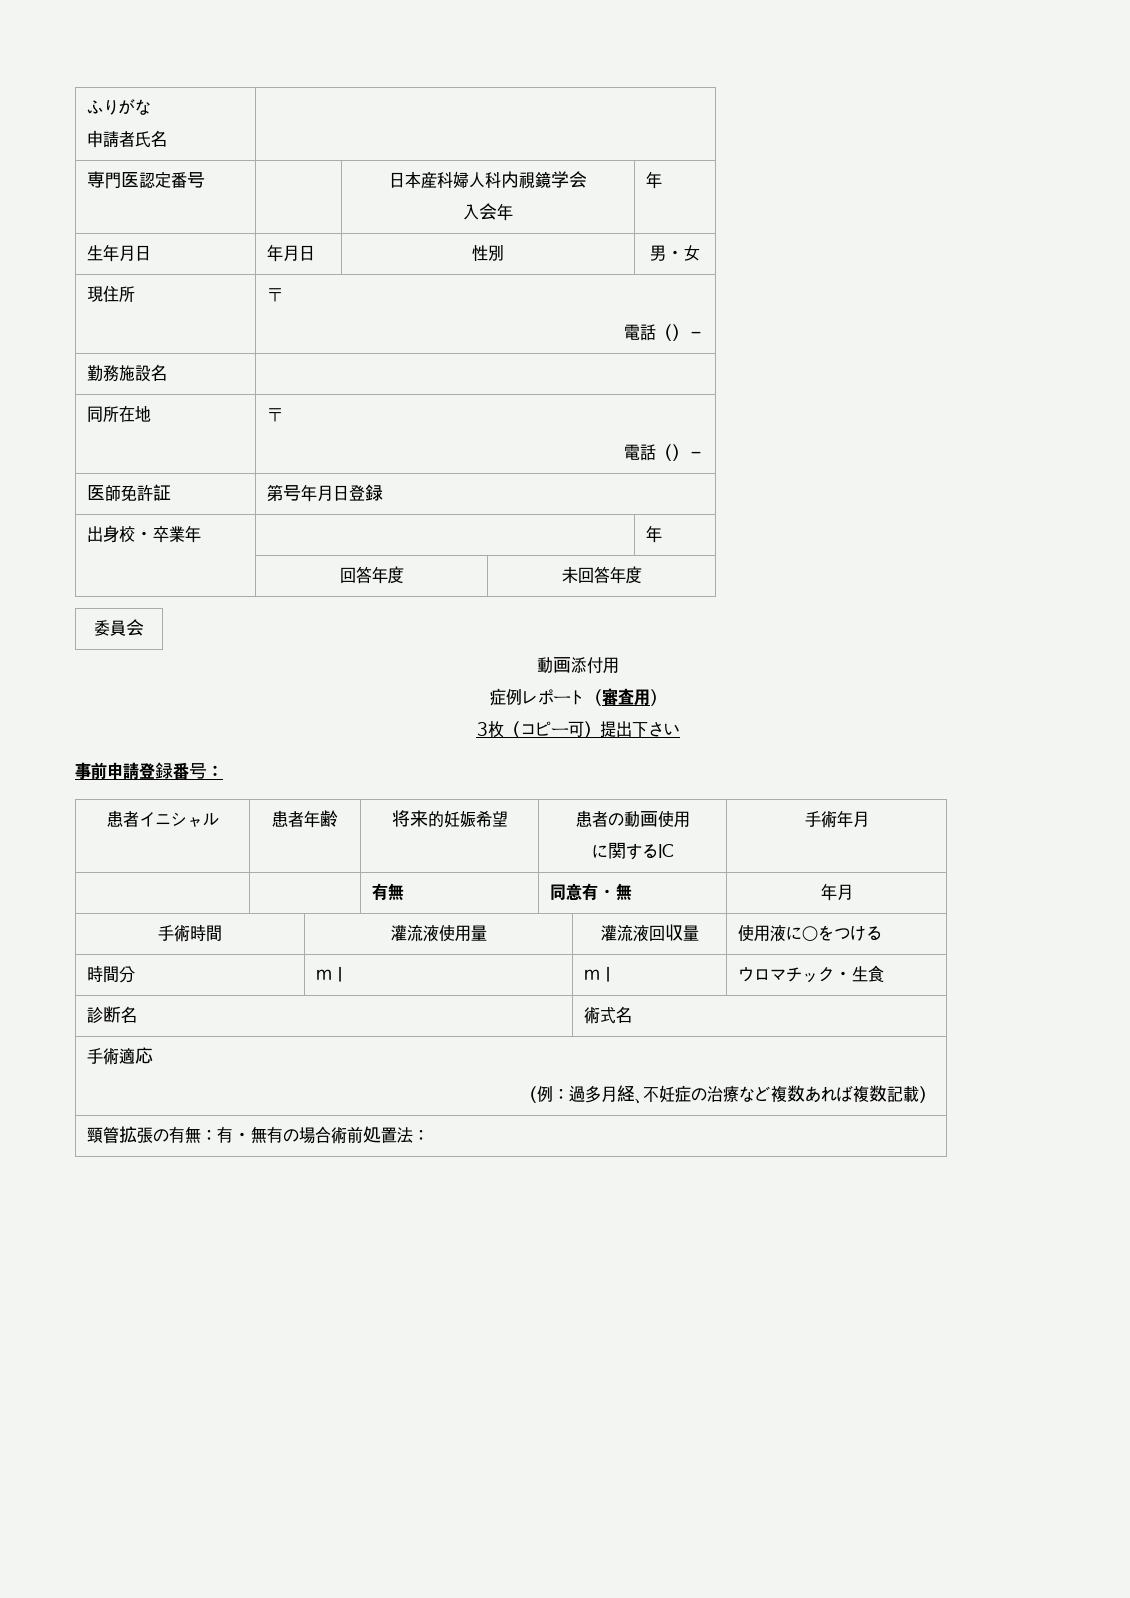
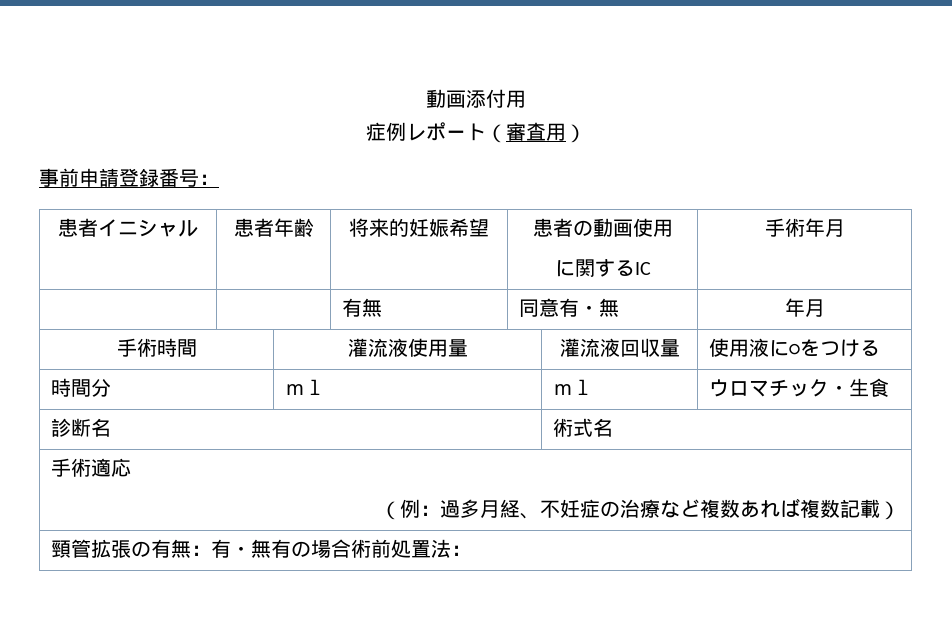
[87,99,152,115] [87,130,168,148] [87,171,206,189] [389,171,587,189] [463,203,513,221] [646,171,663,189] [87,244,152,262] [267,244,316,262] [472,245,504,261] [650,244,700,261] [87,285,136,302] [267,288,284,302] [623,324,704,341] [87,364,168,382] [87,405,152,423] [267,408,284,422] [623,444,704,461] [87,484,172,502] [267,484,384,502] [87,525,202,543] [646,525,663,543] [339,566,404,584] [561,566,642,584] [94,619,144,636] ふりがな // 申請者氏名 | // 専門医認定番号 | | 日本産科婦人科内視鏡学会 // 入会年 | 年 // 生年月日 | 年月日 | 性別 | 男・女 // 現住所 | 〒 // 電話（）－ // 勤務施設名 | // 同所在地 | 〒 // 電話（）－ // 医師免許証 | 第号年月日登録 // 出身校・卒業年 | | 年 // | 回答年度 | 未回答年度 // 委員会 // -> (426, 98) none
[476,721,680,738] // 3枚（コピー可）提出下さい -> (586, 133) none

